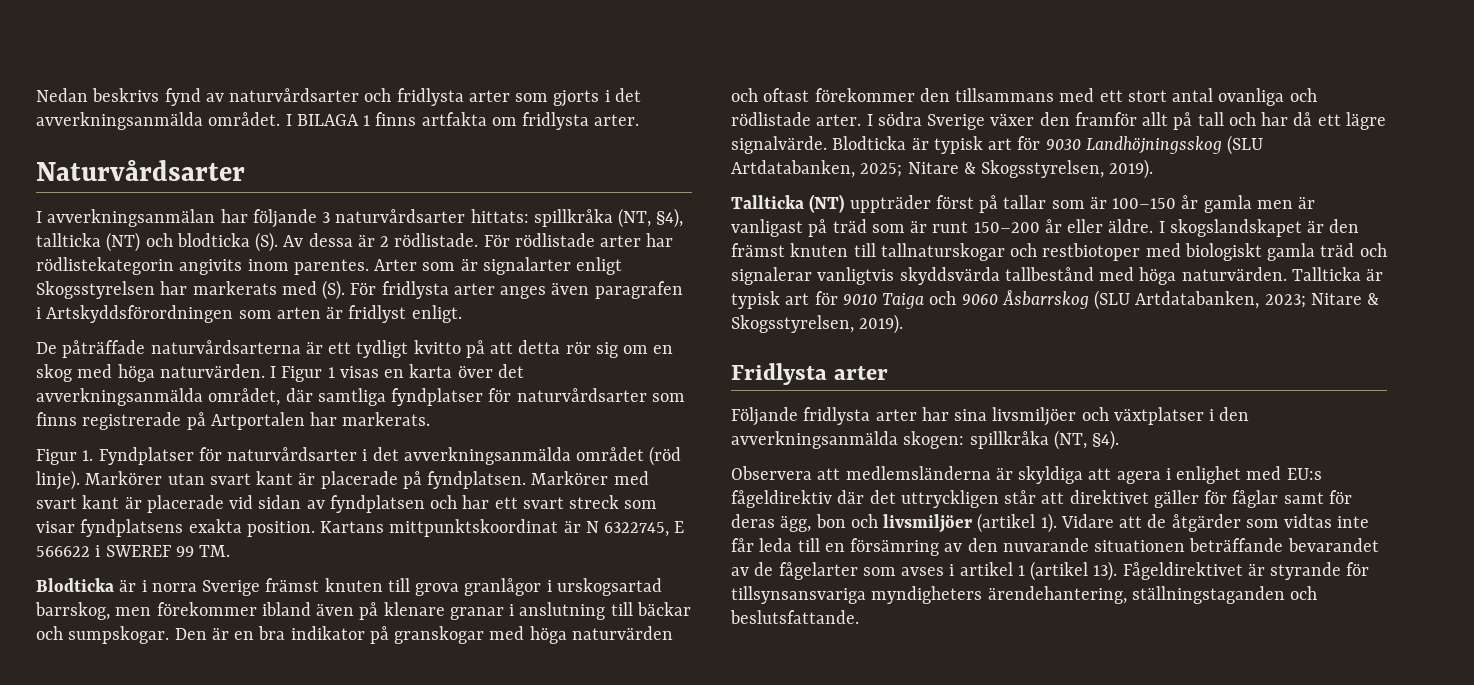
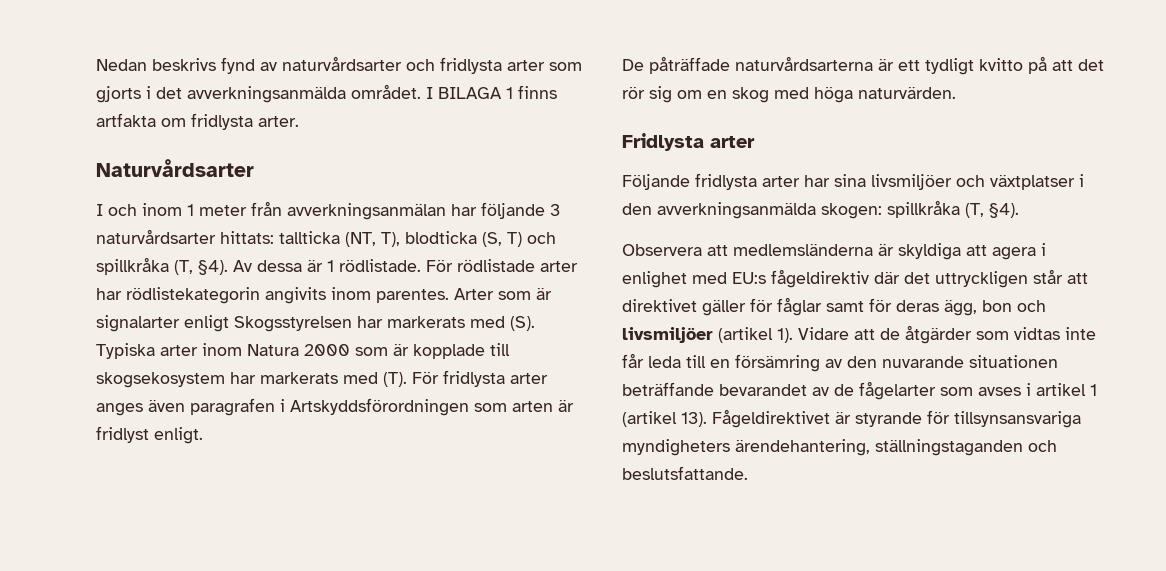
(42, 217) none -> [108,201,282,216] och inom 1 meter från
[533,208,684,228] [36,232,279,252] spillkråka (NT, §4), tallticka (NT) och blodticka (S). -> [279,231,556,247] [96,257,228,275] tallticka (NT, T), blodticka (S, T) och spillkråka (T, §4).
[380,236,390,247] 2 -> [327,260,334,272] 1
(346, 290) none -> [96,343,510,359] [96,372,407,388] Typiska arter inom Natura 2000 som är kopplade till skogsekosystem har markerats med (T).
[518,340,561,354] detta -> [1078,59,1104,71] det
[270,364,524,382] [36,388,685,406] [36,412,431,430] [36,446,682,466] [36,470,649,490] [36,495,658,513] [36,519,685,537] [36,545,231,557] [36,578,662,596] [35,602,691,620] [36,626,673,644] [731,88,1317,106] [731,112,1386,130] [731,135,1264,155] [731,159,1154,179] [731,194,1316,213] [731,219,1360,237] [731,243,1387,261] [731,267,1384,285] [731,290,1380,310] [731,314,904,334] I Figur 1 visas en karta över det avverkningsanmälda området, där samtliga fyndplatser för naturvårdsarter som finns registrerade på Artportalen har markerats. // Figur 1. Fyndplatser för naturvårdsarter i det avverkningsanmälda området (röd linje). Markörer utan svart kant är placerade på fyndplatsen. Markörer med svart kant är placerade vid sidan av fyndplatsen och har ett svart streck som visar fyndplatsens exakta position. Kartans mittpunktskoordinat är N 6322745, E 566622 i SWEREF 99 TM. // Blodticka är i norra Sverige främst knuten till grova granlågor i urskogsartad barrskog, men förekommer ibland även på klenare granar i anslutning till bäckar och sumpskogar. Den är en bra indikator på granskogar med höga naturvärden och oftast förekommer den tillsammans med ett stort antal ovanliga och rödlistade arter. I södra Sverige växer den framför allt på tall och har då ett lägre signalvärde. Blodticka är typisk art för 9030 Landhöjningsskog (SLU Artdatabanken, 2025; Nitare & Skogsstyrelsen, 2019). // Tallticka (NT) uppträder först på tallar som är 100–150 år gamla men är vanligast på träd som är runt 150–200 år eller äldre. I skogslandskapet är den främst knuten till tallnaturskogar och restbiotoper med biologiskt gamla träd och signalerar vanligtvis skyddsvärda tallbestånd med höga naturvärden. Tallticka är typisk art för 9010 Taiga och 9060 Åsbarrskog (SLU Artdatabanken, 2023; Nitare & Skogsstyrelsen, 2019). -> (956, 92) none
[1053,430,1087,450] (NT, -> [965,203,984,218] (T,

